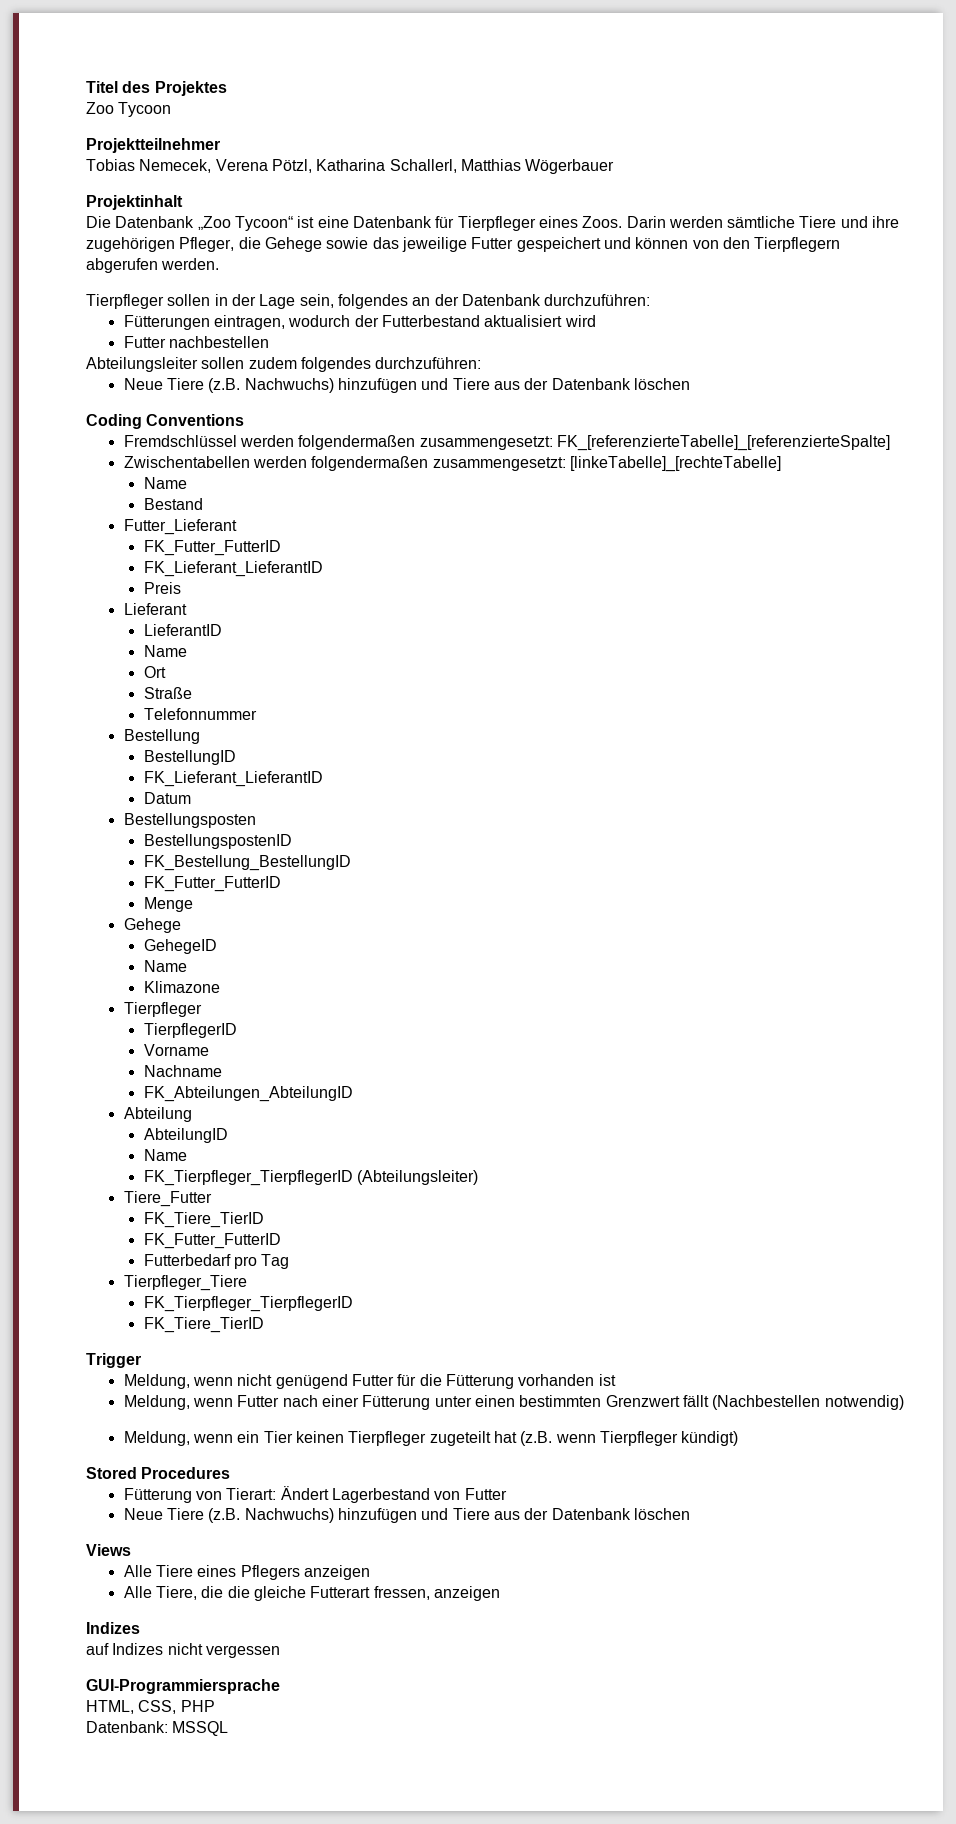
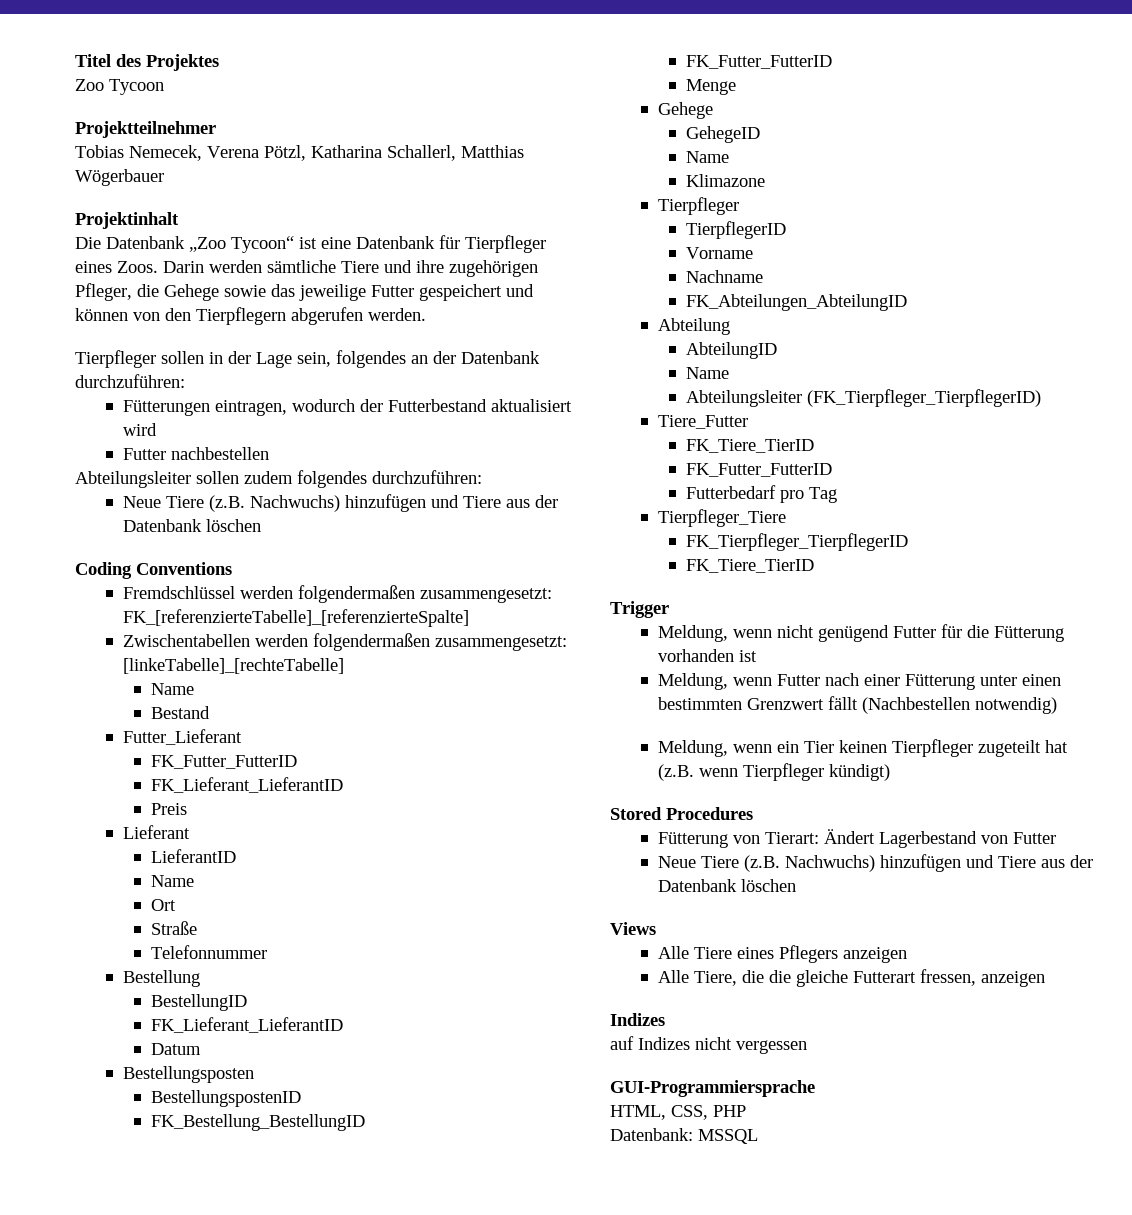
[143,1170,479,1186] FK_Tierpfleger_TierpflegerID (Abteilungsleiter) -> [685,389,1041,407] Abteilungsleiter (FK_Tierpfleger_TierpflegerID)

